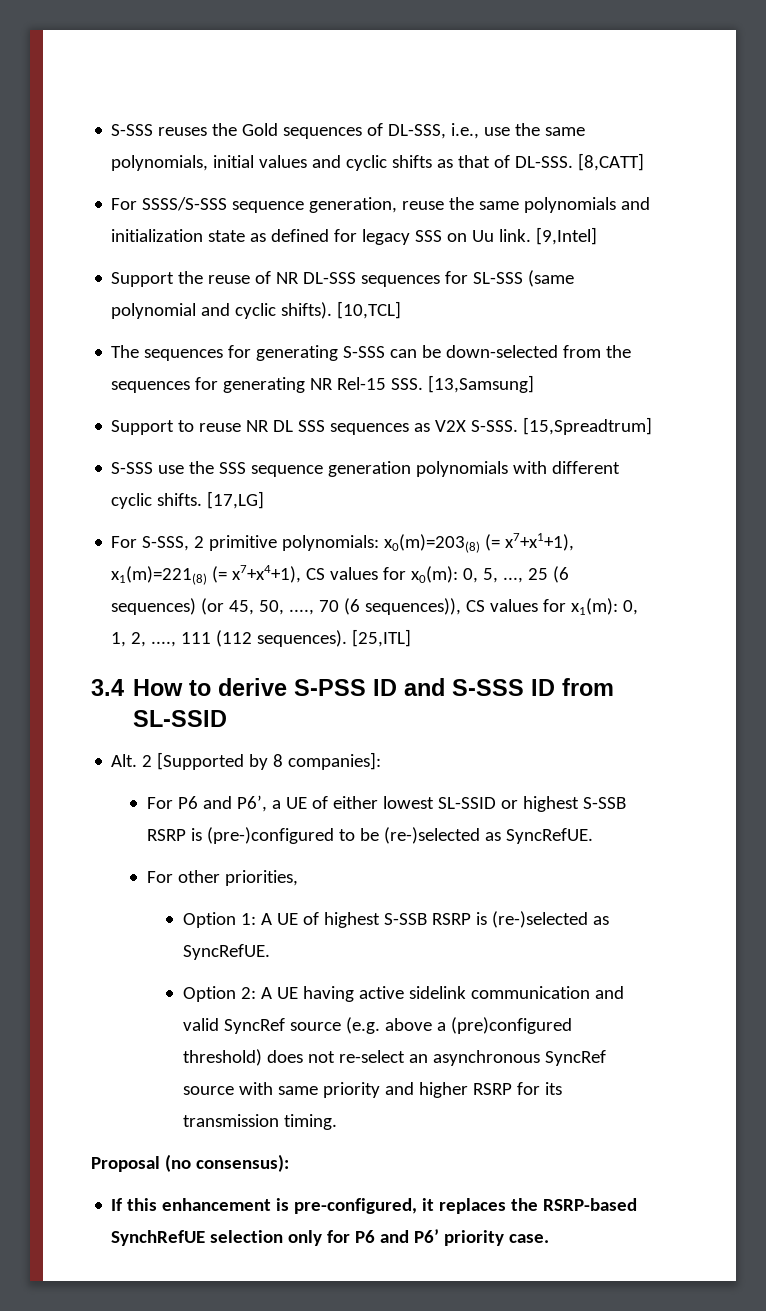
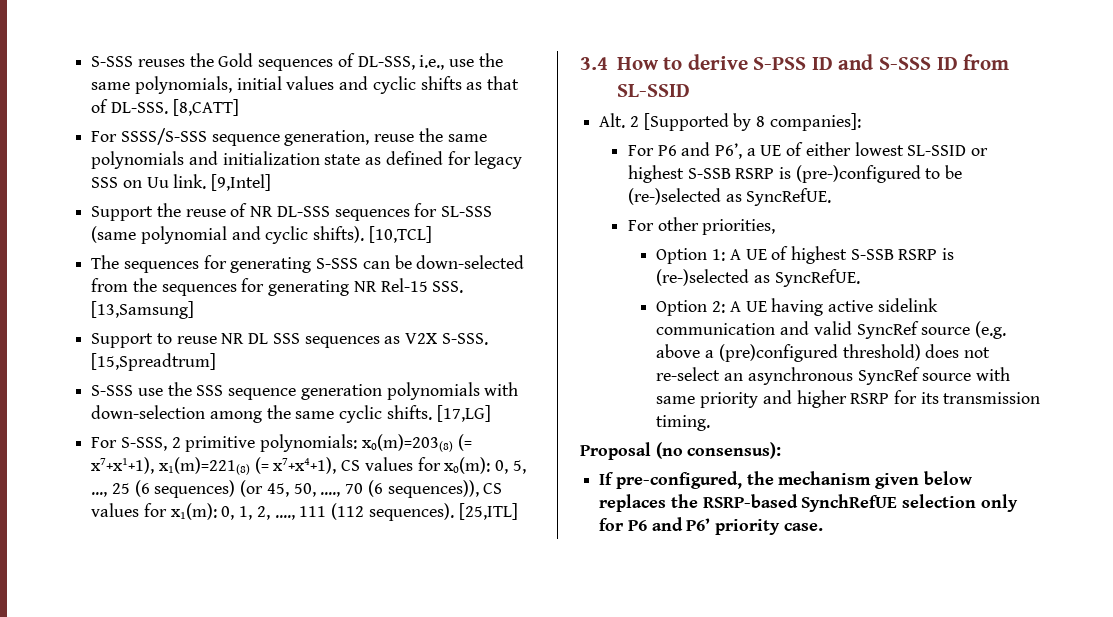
[552,461,621,474] different -> [91,405,335,423] down-selection among the same
[127,1198,435,1214] this enhancement is pre-configured, it -> [615,471,972,489] pre-configured, the mechanism given below

